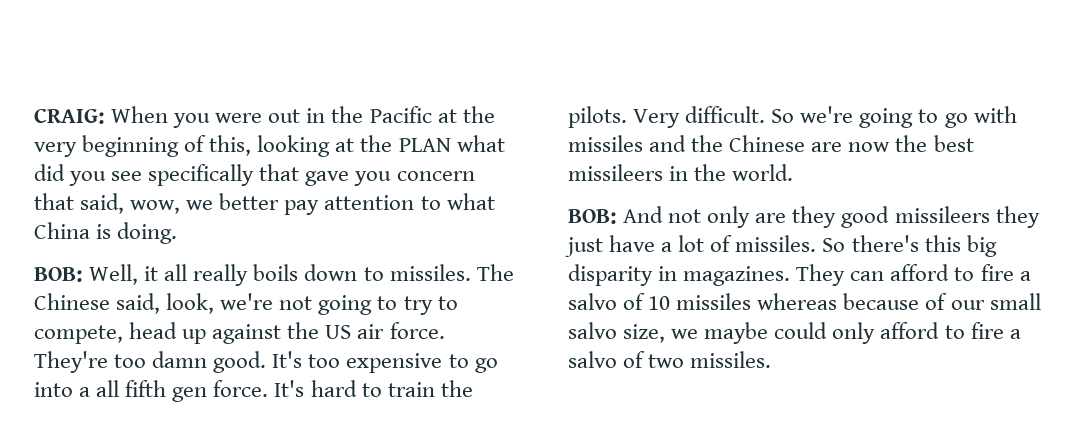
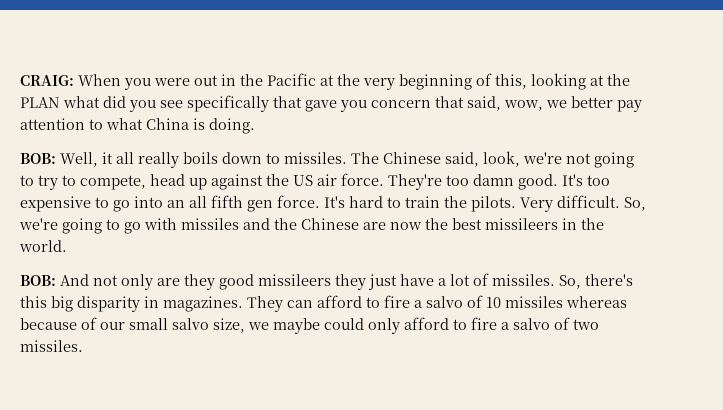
[79,387,91,397] a -> [167,200,185,208] an
[771,109,795,123] So -> [624,197,646,211] So,
[822,238,846,252] So -> [559,275,581,289] So,

